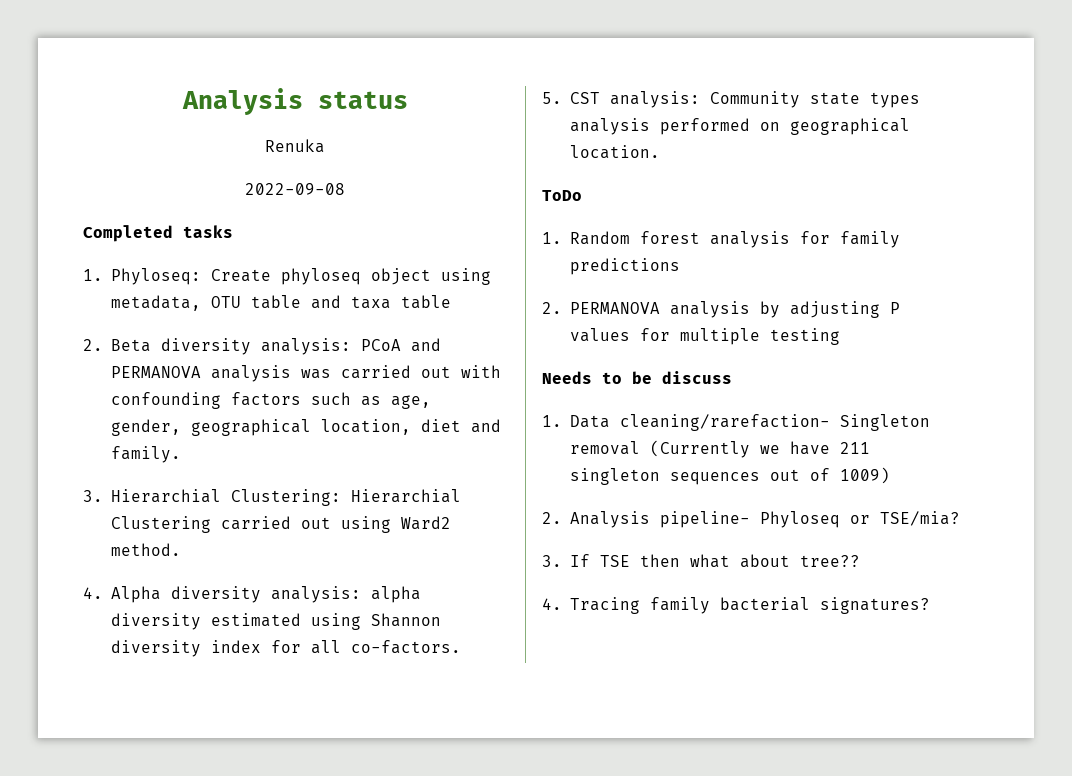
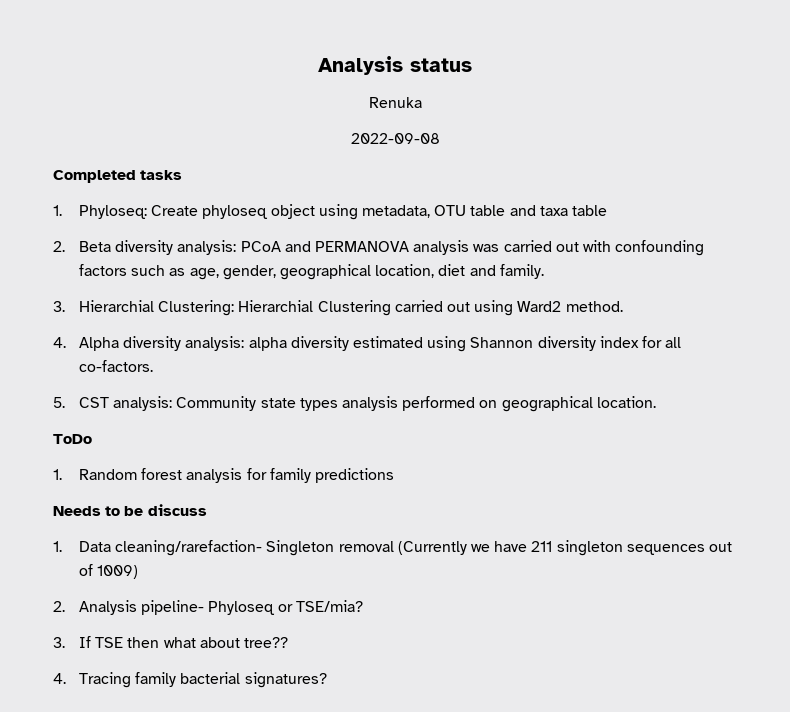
[542,301,900,318] [569,328,840,345] // 2. PERMANOVA analysis by adjusting P values for multiple testing -> (395, 475) none

